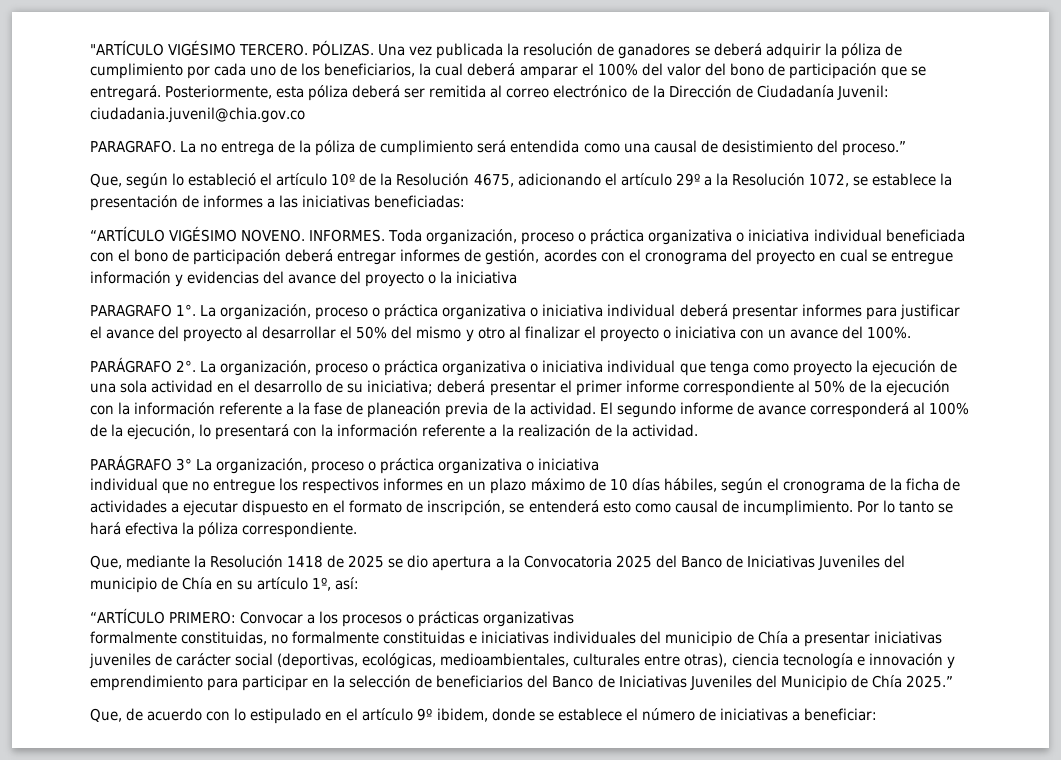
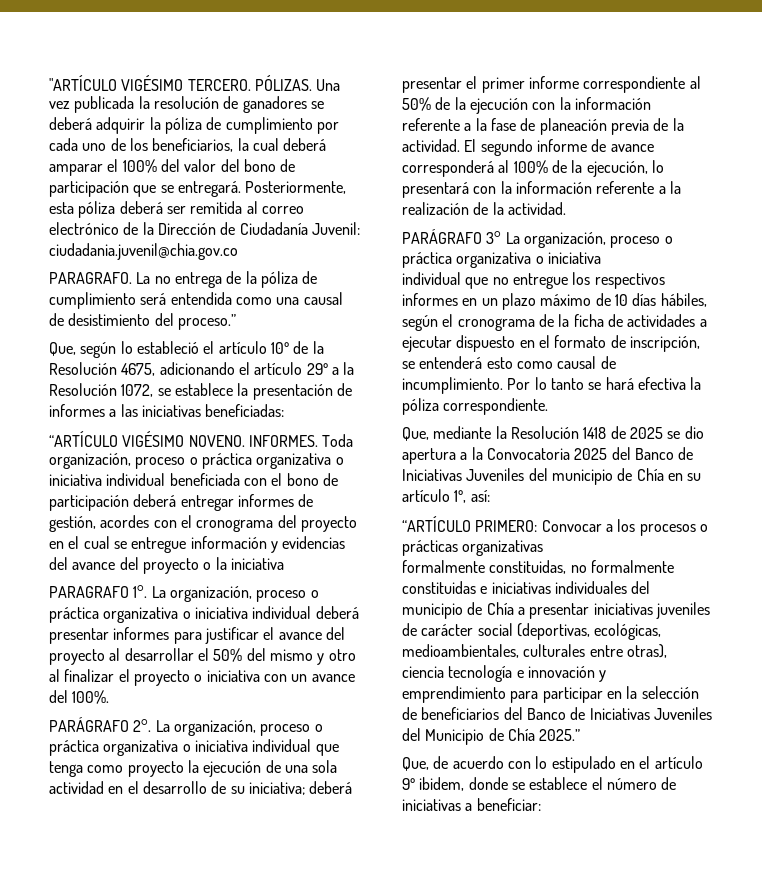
(836, 257) none -> [68,536,80,549] el

